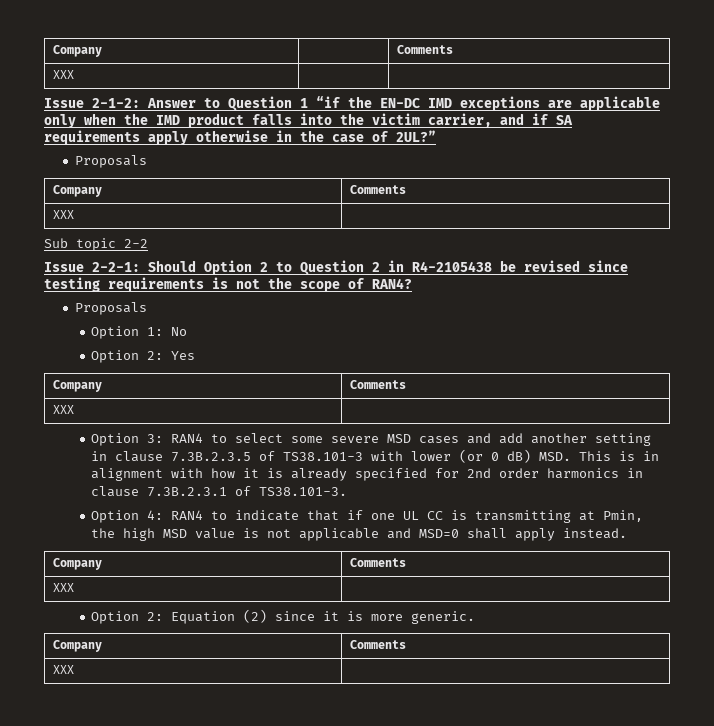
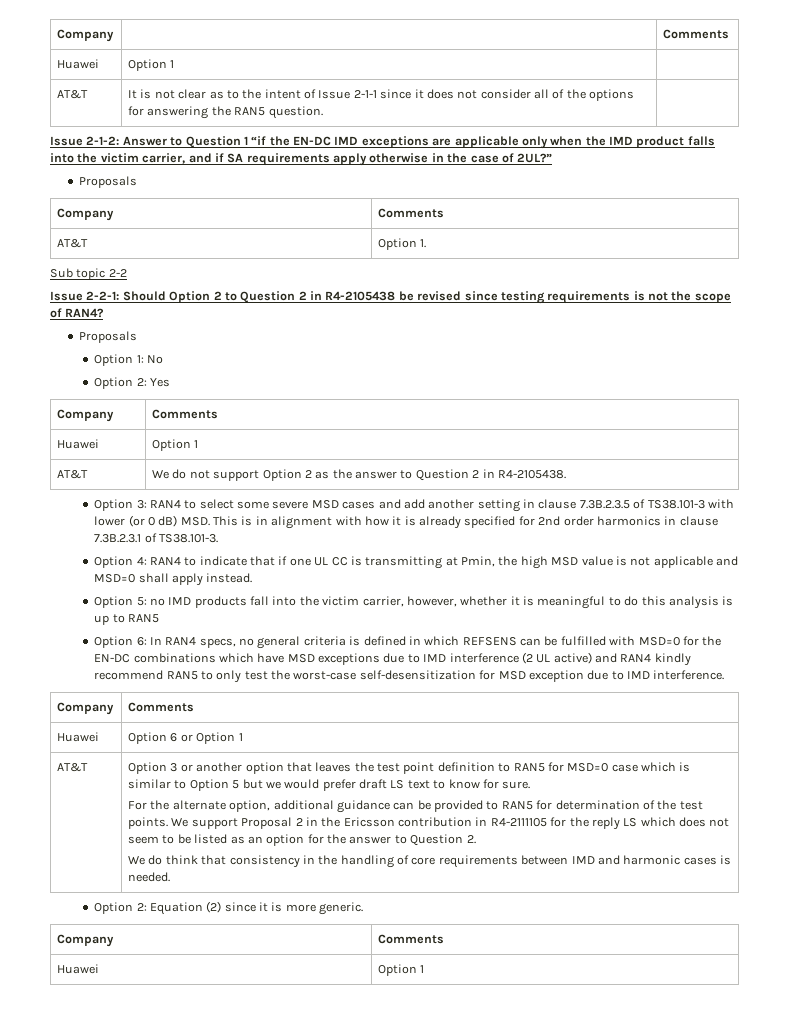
[52,70,74,79] XXX | -> [57,59,100,69] [128,59,175,71] [57,90,89,99] [128,89,635,101] [128,106,323,119] Huawei | Option 1 | // AT&T | It is not clear as to the intent of Issue 2-1-1 since it does not consider all of the options for answering the RAN5 question.
[52,210,74,219] XXX | -> [57,239,89,248] [378,238,427,250] AT&T | Option 1.
[52,405,74,414] XXX | -> [57,439,100,449] [152,439,199,451] [57,470,89,479] [152,469,566,481] Huawei | Option 1 // AT&T | We do not support Option 2 as the answer to Question 2 in R4-2105438.
[52,558,102,570] [349,558,406,567] [52,583,74,592] // Company | Comments // XXX | -> [94,596,734,609] [94,614,159,625] [94,636,722,649] [94,652,691,666] [94,670,725,683] [57,702,115,715] [128,702,195,712] [57,732,100,742] [128,732,243,744] [57,763,89,772] [128,762,691,774] [128,779,531,791] [128,800,703,813] [128,817,730,830] [128,834,476,846] [128,855,732,868] [128,872,171,882] // Option 5: no IMD products fall into the victim carrier, however, whether it is meaningful to do this analysis is up to RAN5 // Option 6: In RAN4 specs, no general criteria is defined in which REFSENS can be fulfilled with MSD=0 for the EN-DC combinations which have MSD exceptions due to IMD interference (2 UL active) and RAN4 kindly recommend RAN5 to only test the worst-case self-desensitization for MSD exception due to IMD interference. // Company | Comments // Huawei | Option 6 or Option 1 // AT&T | Option 3 or another option that leaves the test point definition to RAN5 for MSD=0 case which is similar to Option 5 but we would prefer draft LS text to know for sure. // For the alternate option, additional guidance can be provided to RAN5 for determination of the test points. We support Proposal 2 in the Ericsson contribution in R4-2111105 for the reply LS which does not seem to be listed as an option for the answer to Question 2. // We do think that consistency in the handling of core requirements between IMD and harmonic cases is needed.
[52,665,74,674] XXX | -> [57,964,100,974] [378,964,425,976] Huawei | Option 1

